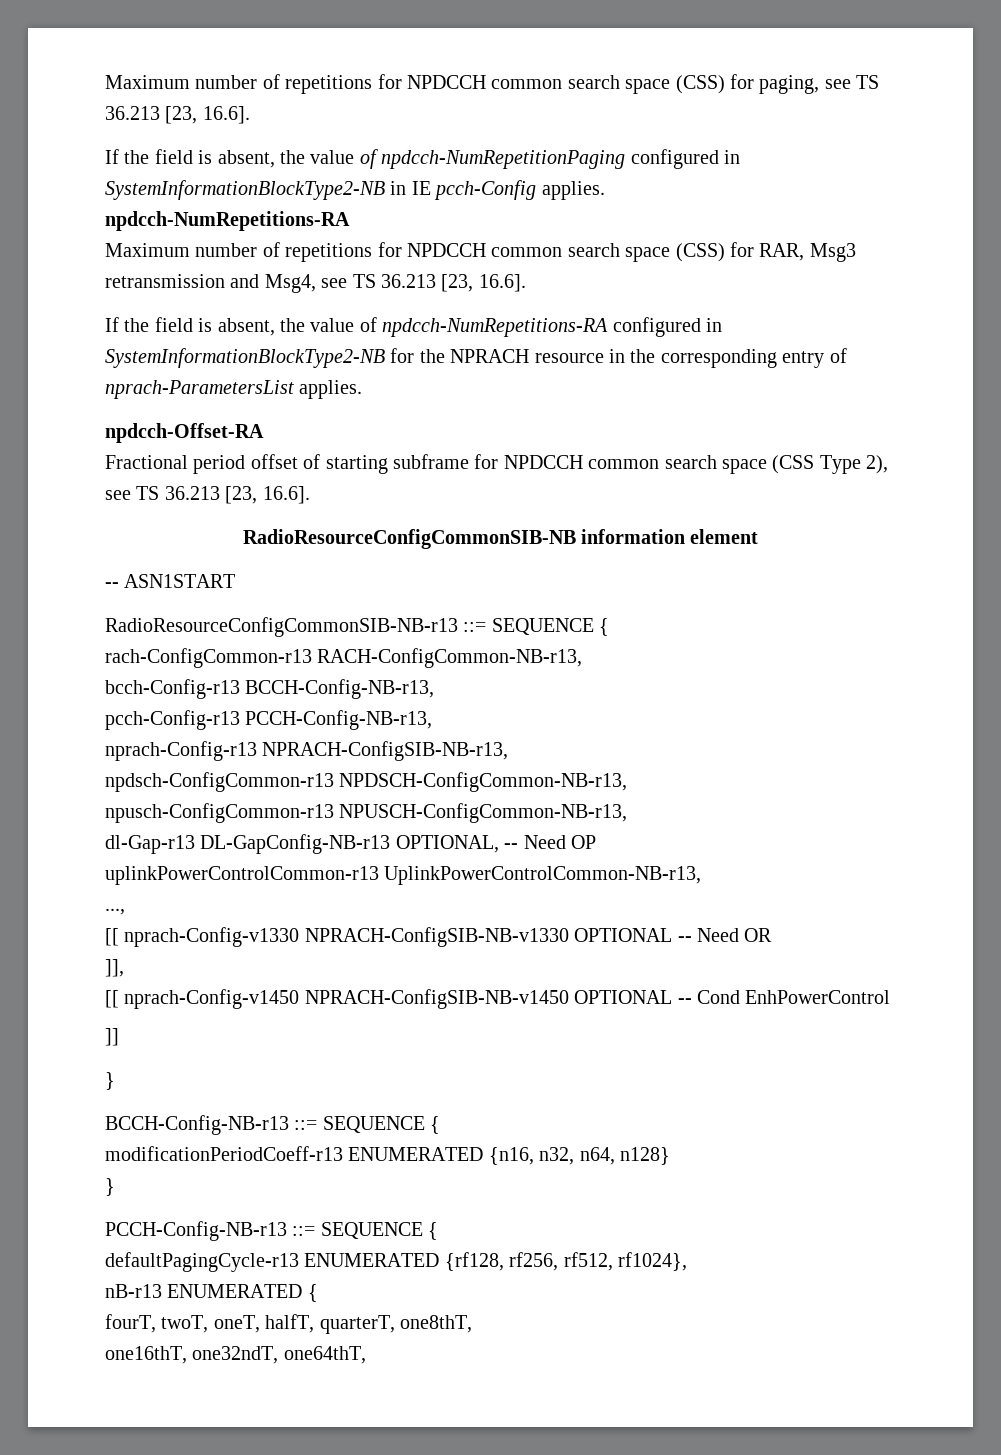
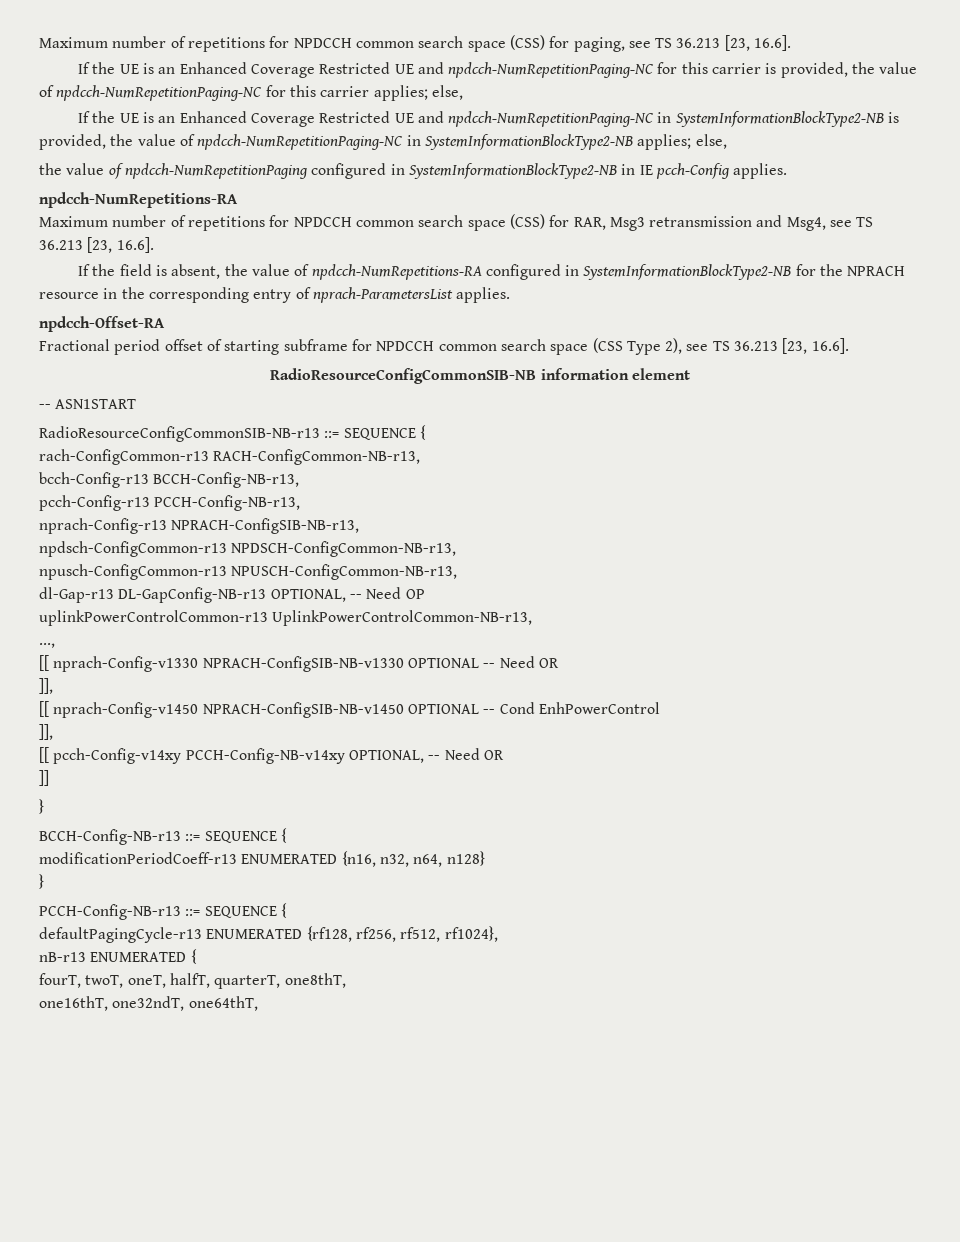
[154,149,275,168] field is absent, -> [119,62,918,78] [39,85,463,101] [77,111,900,127] [39,134,727,150] UE is an Enhanced Coverage Restricted UE and npdcch-NumRepetitionPaging-NC for this carrier is provided, the value of npdcch-NumRepetitionPaging-NC for this carrier applies; else, // If the UE is an Enhanced Coverage Restricted UE and npdcch-NumRepetitionPaging-NC in SystemInformationBlockType2-NB is provided, the value of npdcch-NumRepetitionPaging-NC in SystemInformationBlockType2-NB applies; else, //
(891, 997) none -> [39,724,53,740] [39,747,504,764] // ]], // [[ pcch-Config-v14xy PCCH-Config-NB-v14xy OPTIONAL, -- Need OR

